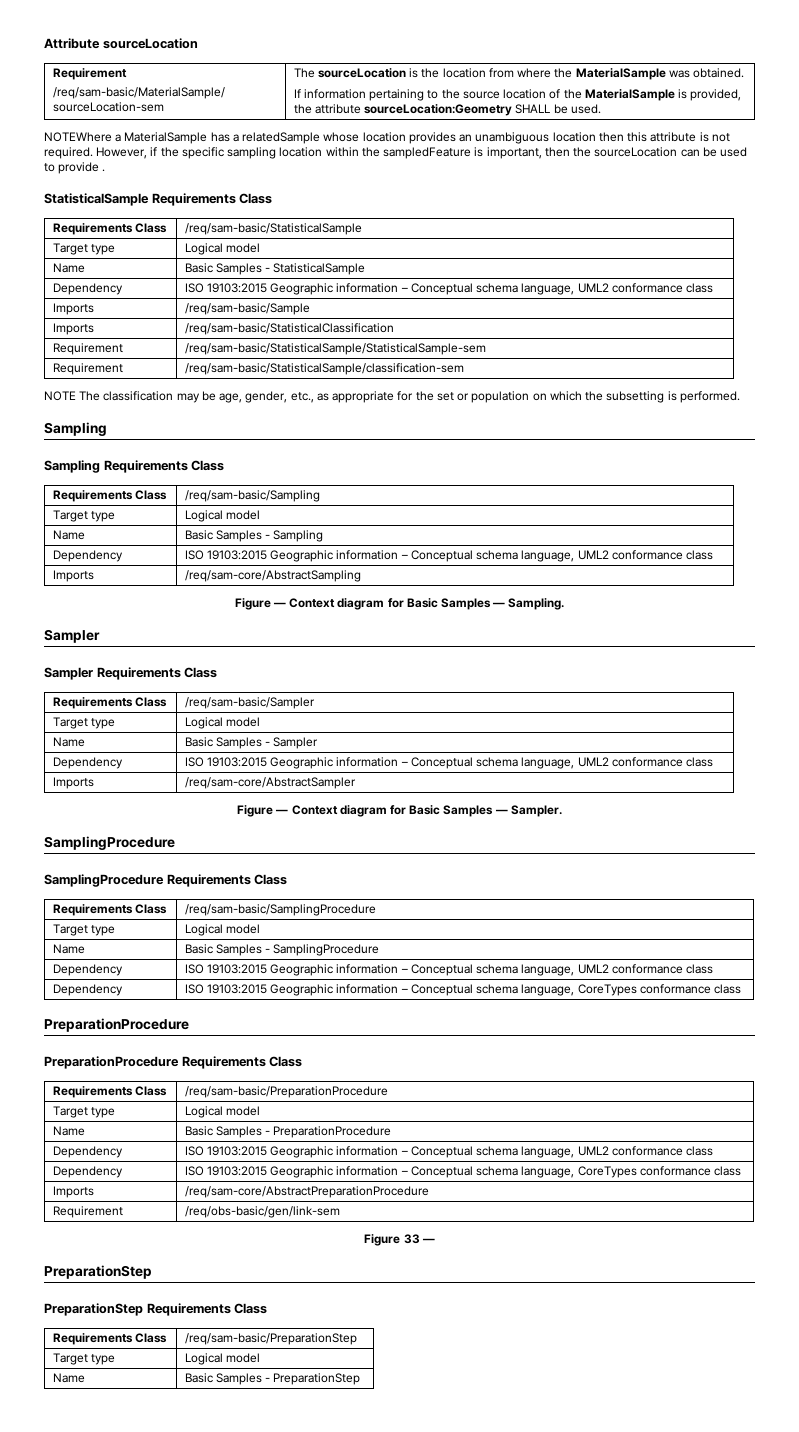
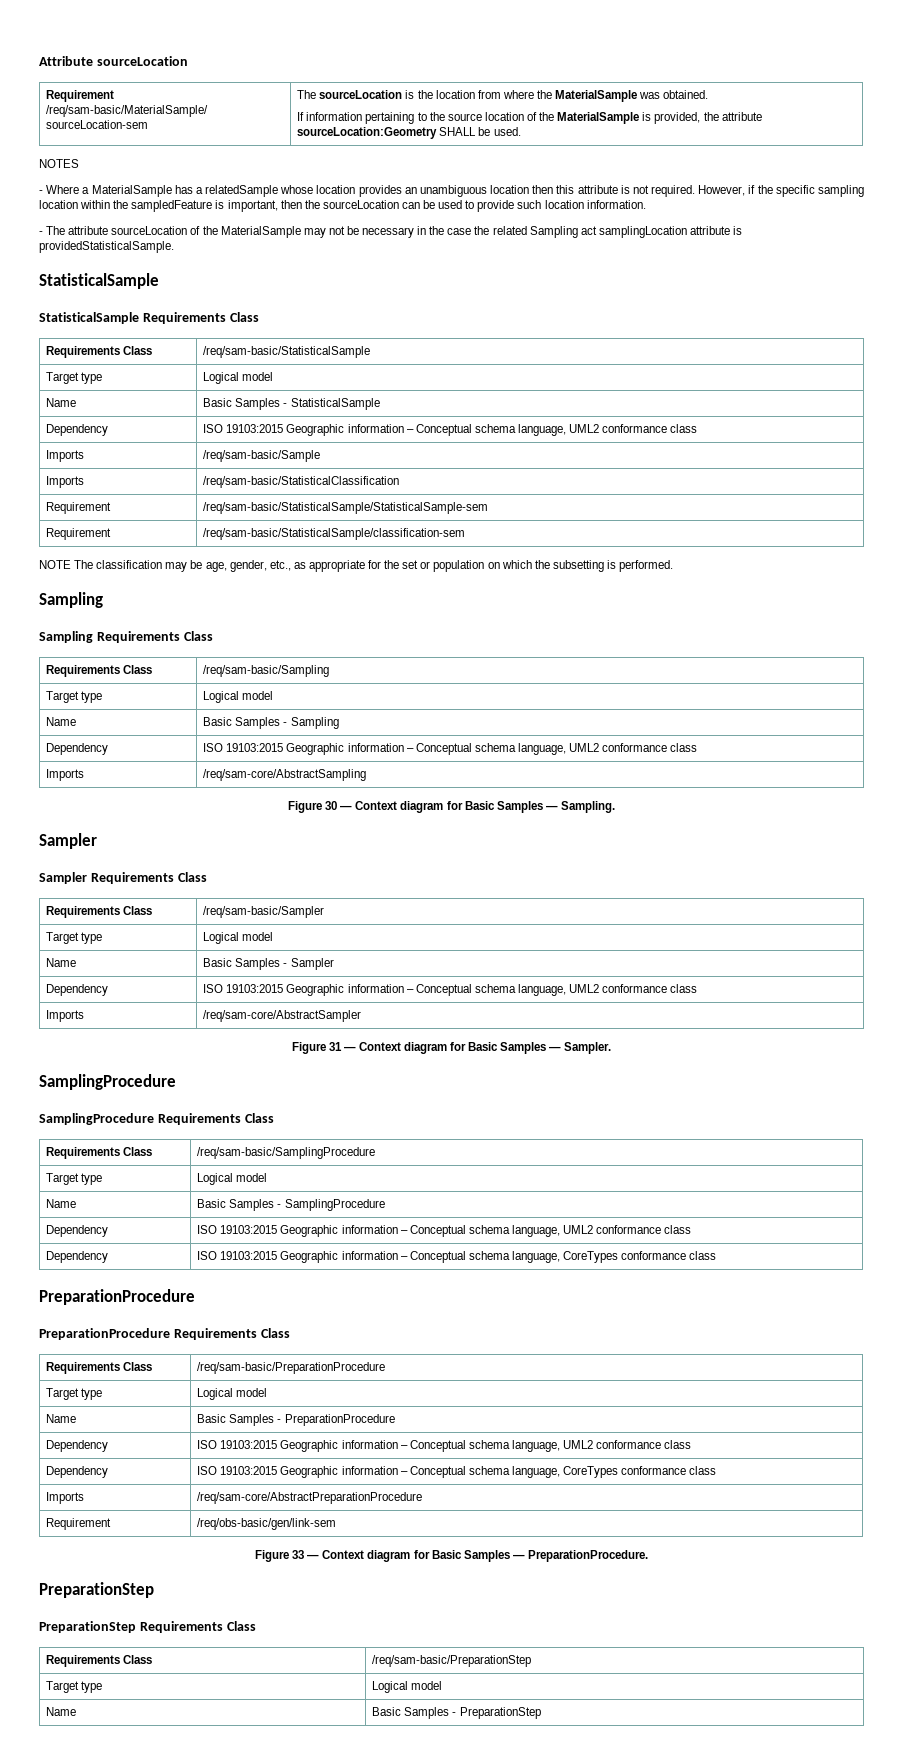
[44,132,112,142] NOTEWhere -> [39,159,79,168] [39,185,80,194] NOTES // - Where
[102,169,106,172] . -> [517,200,646,209] [39,226,743,238] [39,241,174,253] [39,273,159,289] such location information. // - The attribute sourceLocation of the MaterialSample may not be necessary in the case the related Sampling act samplingLocation attribute is providedStatisticalSample. // StatisticalSample
(271, 604) none -> [325,801,338,810] 30
(274, 811) none -> [328,1042,342,1051] 31
(435, 1240) none -> [322,1550,648,1562] Context diagram for Basic Samples — PreparationProcedure.

